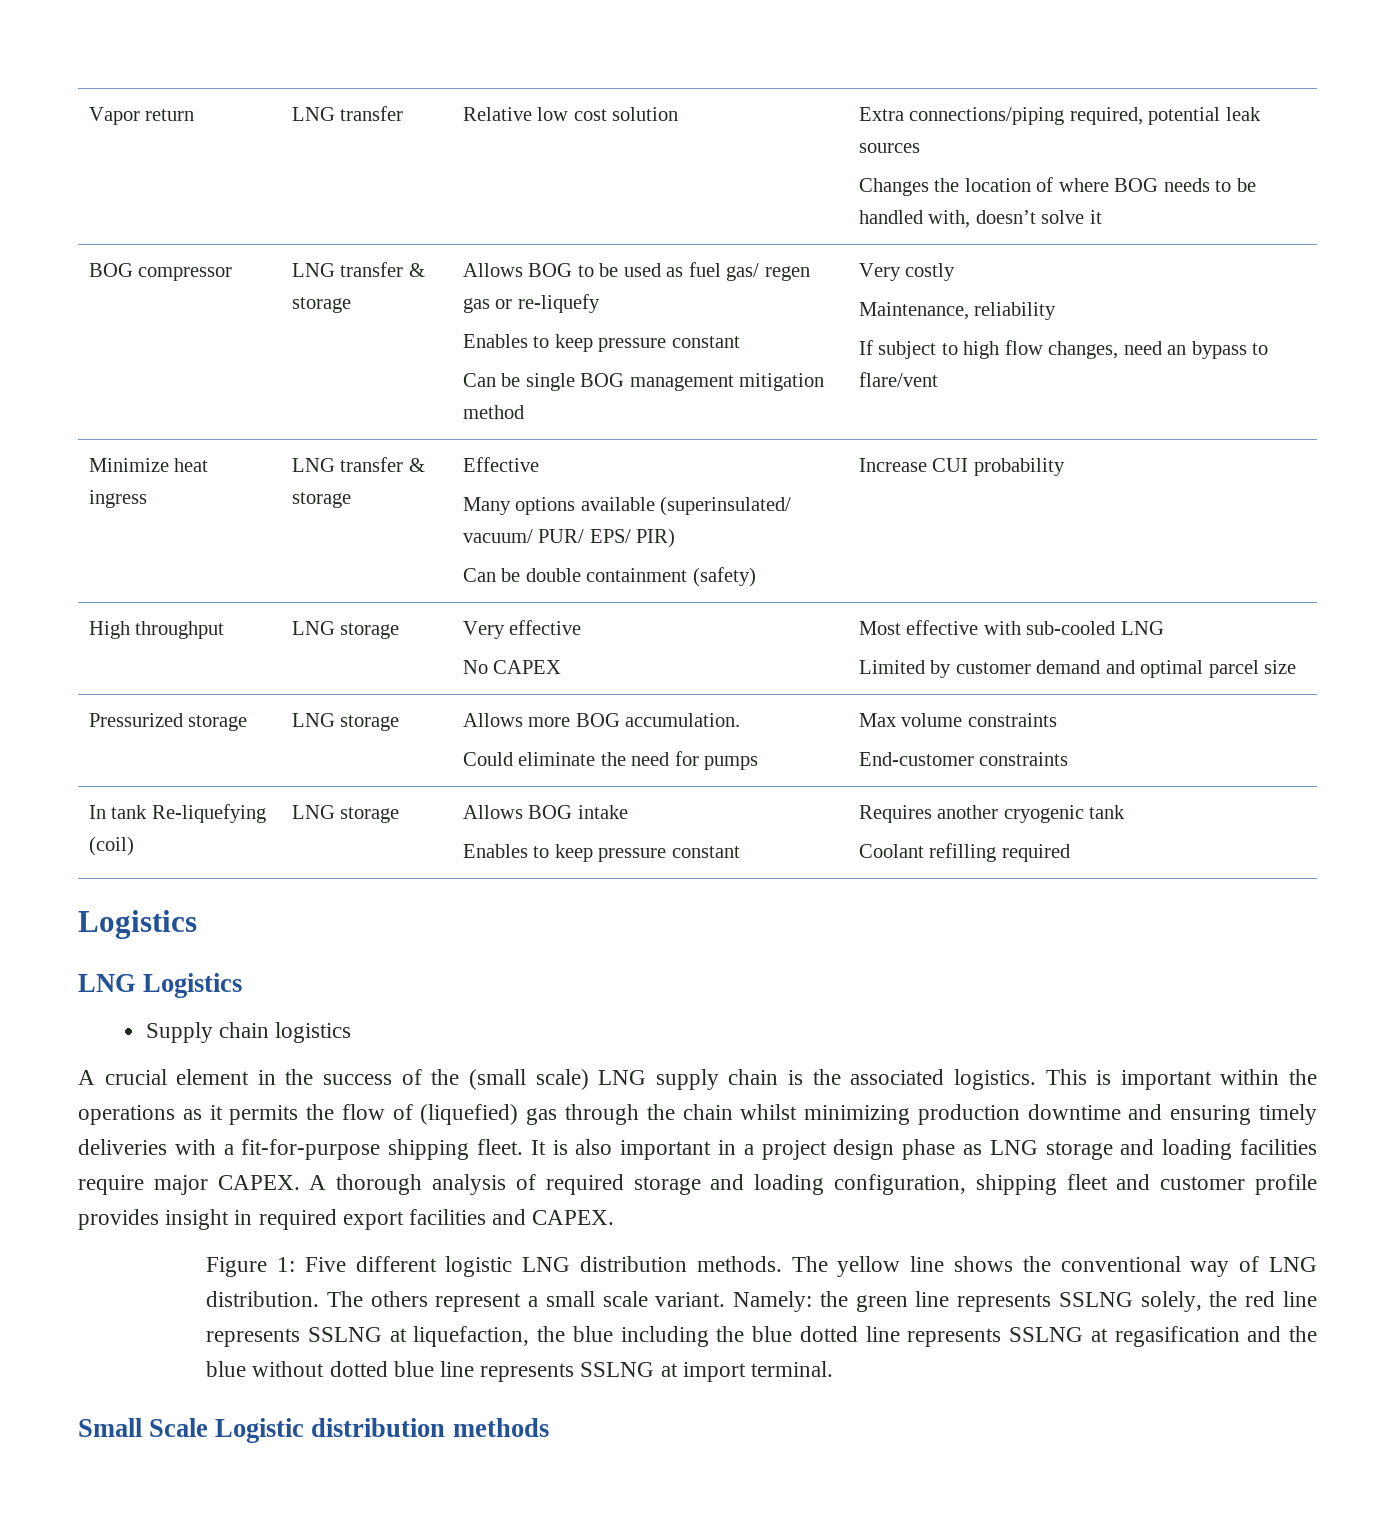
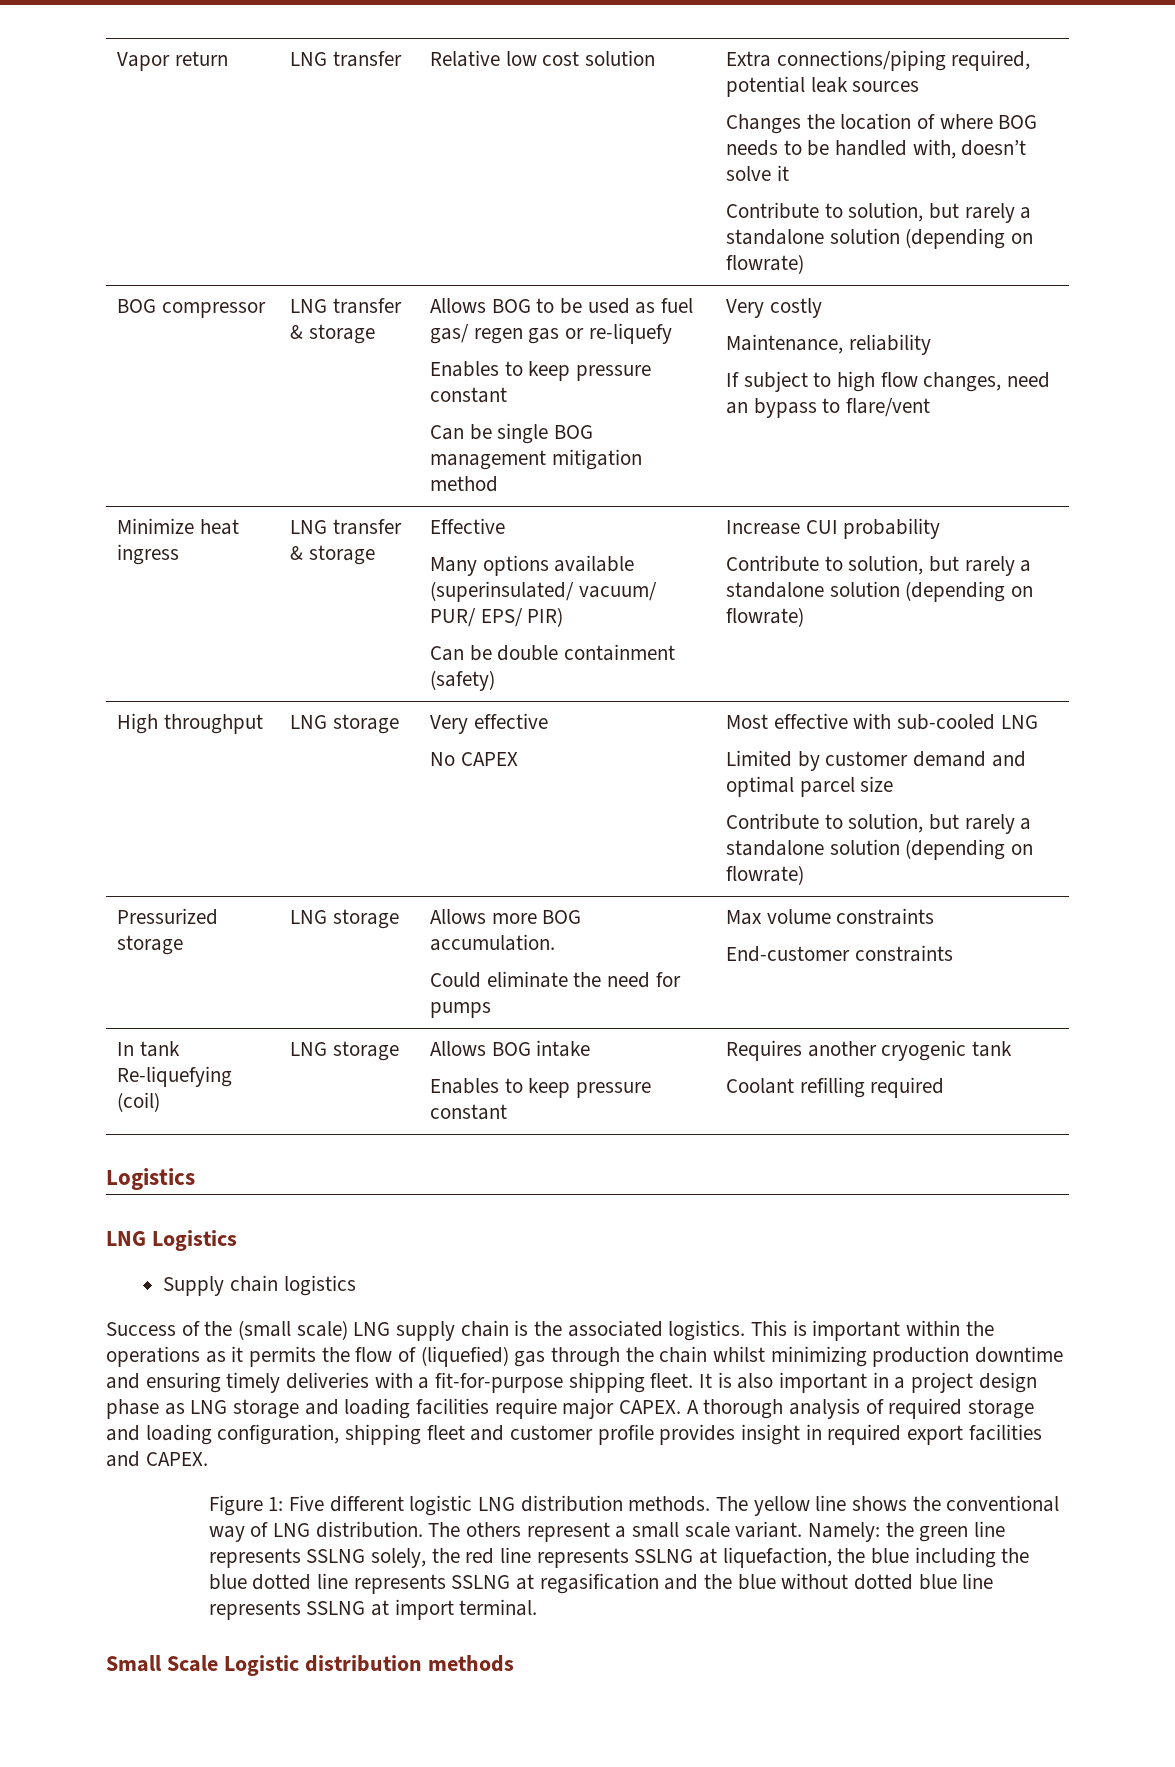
(1102, 217) none -> [726,202,1032,223] [726,228,1034,249] [726,254,805,274] // Contribute to solution, but rarely a standalone solution (depending on flowrate)
(1065, 467) none -> [726,555,1032,576] [726,581,1034,602] [726,607,805,627] // Contribute to solution, but rarely a standalone solution (depending on flowrate)
(1297, 667) none -> [726,813,1032,834] [726,839,1034,860] [726,865,805,885] // Contribute to solution, but rarely a standalone solution (depending on flowrate)
[78,1069,393,1085] A crucial element in the success -> [106,1322,176,1336] Success

